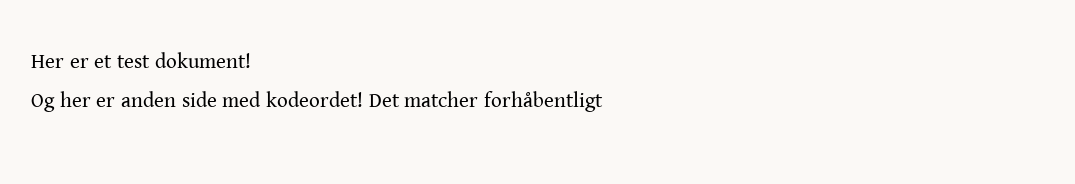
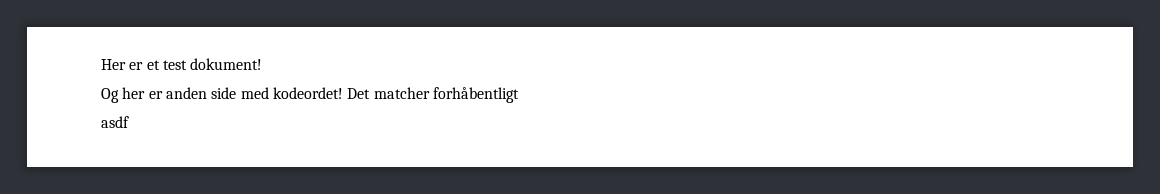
(604, 101) none -> [101,116,129,128] // asdf

